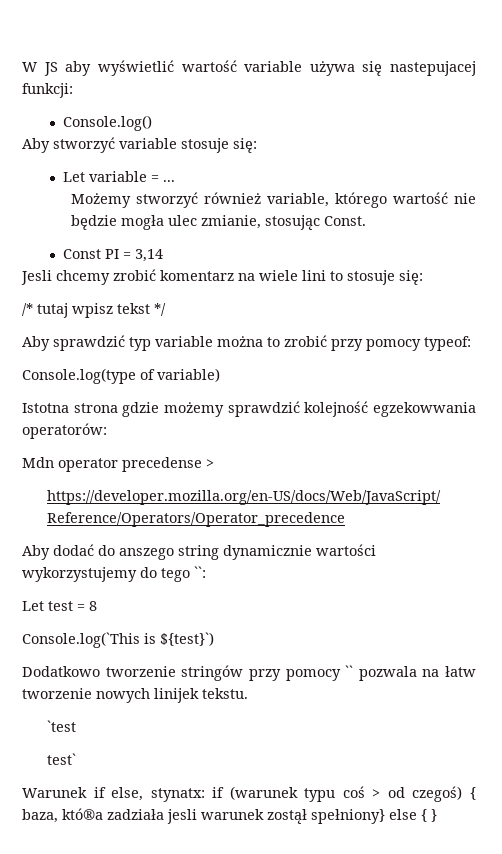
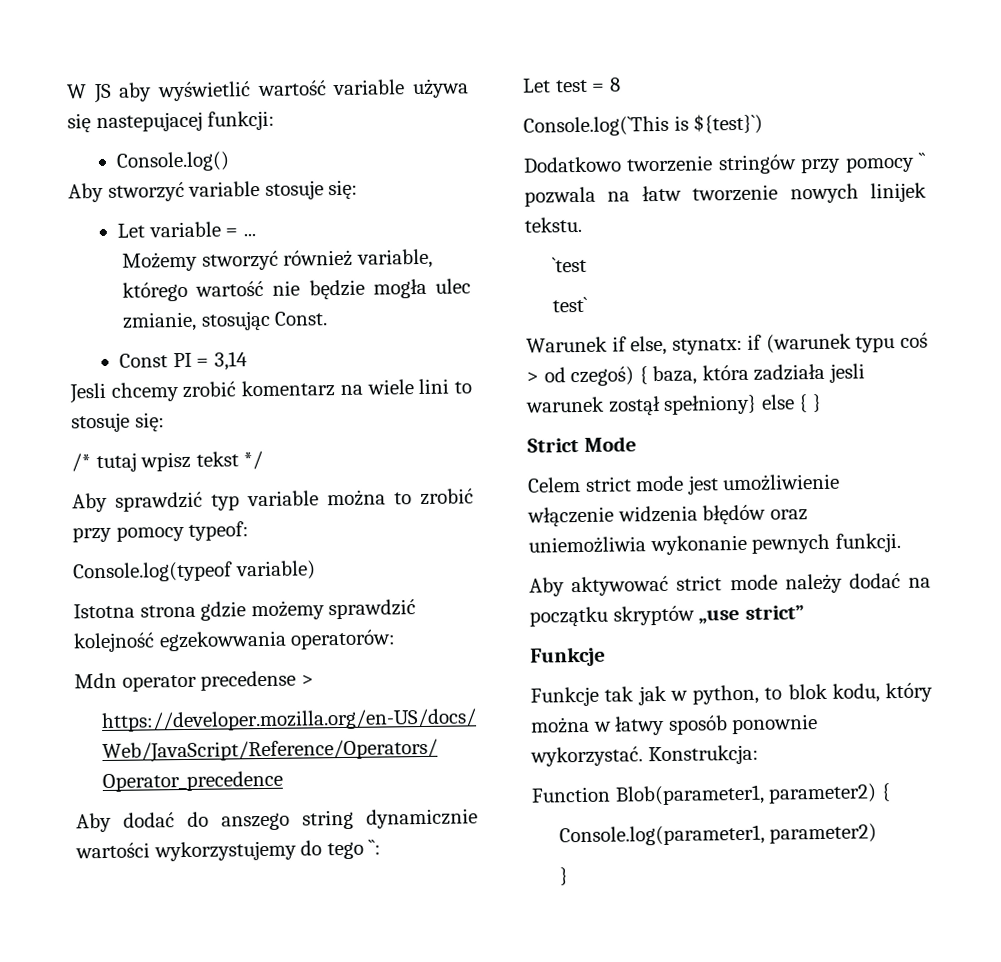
[22,368,155,384] Console.log(type of -> [73,561,233,583] Console.log(typeof
[62,808,103,820] któ®a -> [701,364,749,381] która
(437, 815) none -> [527,436,637,453] [527,473,841,495] [527,504,808,527] [528,532,901,556] [529,572,931,597] [529,605,804,627] [530,646,606,667] [530,682,933,707] [530,714,819,736] [530,744,759,767] [531,783,891,806] [558,823,878,847] [558,867,569,886] // Strict Mode // Celem strict mode jest umożliwienie włączenie widzenia błędów oraz uniemożliwia wykonanie pewnych funkcji. // Aby aktywować strict mode należy dodać na początku skryptów „use strict” // Funkcje // Funkcje tak jak w python, to blok kodu, który można w łatwy sposób ponownie wykorzystać. Konstrukcja: // Function Blob(parameter1, parameter2) { // Console.log(parameter1, parameter2) // }

